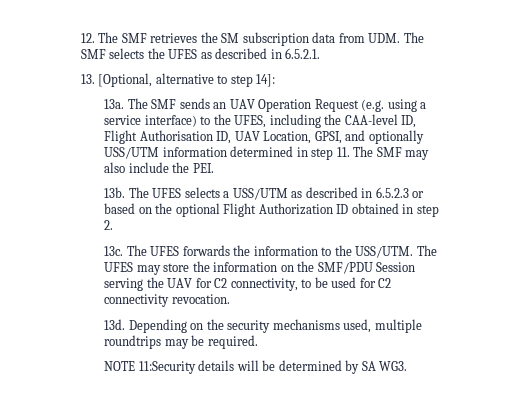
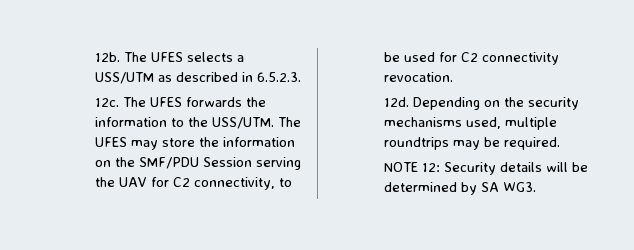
[80,32,424,46] [80,48,321,59] [80,73,276,87] [104,98,427,112] [104,114,417,128] [104,130,424,144] [104,146,430,160] [104,162,214,173] [104,187,126,198] 12. The SMF retrieves the SM subscription data from UDM. The SMF selects the UFES as described in 6.5.2.1. // 13. [Optional, alternative to step 14]: // 13a. The SMF sends an UAV Operation Request (e.g. using a service interface) to the UFES, including the CAA-level ID, Flight Authorisation ID, UAV Location, GPSI, and optionally USS/UTM information determined in step 11. The SMF may also include the PEI. // 13b. -> [94,52,120,62] 12b.
[375,187,425,198] [104,203,439,217] [104,220,114,230] [104,246,124,256] 6.5.2.3 or based on the optional Flight Authorization ID obtained in step 2. // 13c. -> [256,72,301,82] [94,98,119,107] 6.5.2.3. // 12c.
[104,319,126,330] 13d. -> [383,97,409,107] 12d.
[138,361,196,374] 11:Security -> [421,162,496,175] 12: Security

